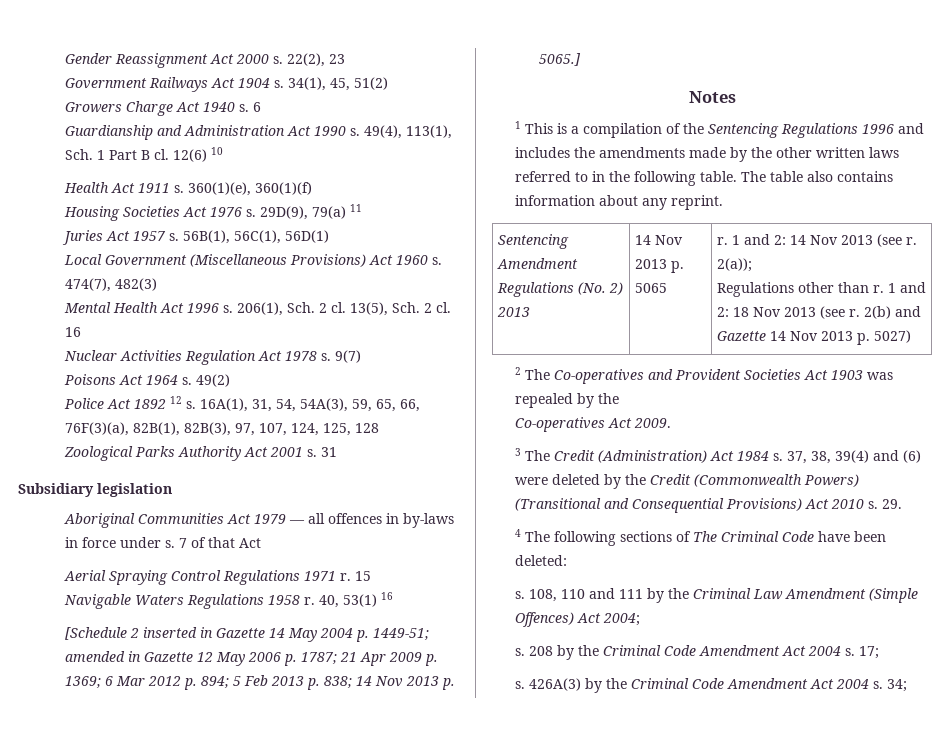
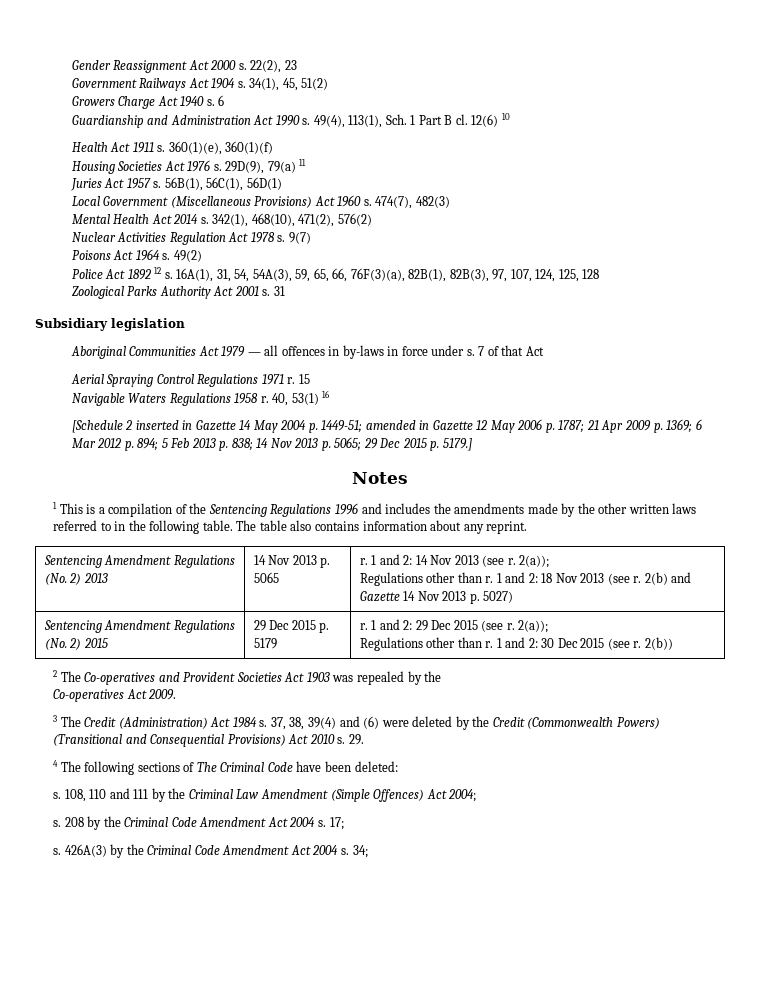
[186,302,451,316] [64,327,81,337] 1996 s. 206(1), Sch. 2 cl. 13(5), Sch. 2 cl. 16 -> [173,213,372,227] 2014 s. 342(1), 468(10), 471(2), 576(2)
[538,53,581,66] 5065.] -> [334,437,472,451] 5065; 29 Dec 2015 p. 5179.]
(911, 336) none -> [43,620,235,633] [44,638,108,650] [253,620,330,633] [253,638,277,649] [359,619,549,633] [359,637,673,651] // Sentencing Amendment Regulations (No. 2) 2015 | 29 Dec 2015 p. 5179 | r. 1 and 2: 29 Dec 2015 (see r. 2(a)); // Regulations other than r. 1 and 2: 30 Dec 2015 (see r. 2(b))

